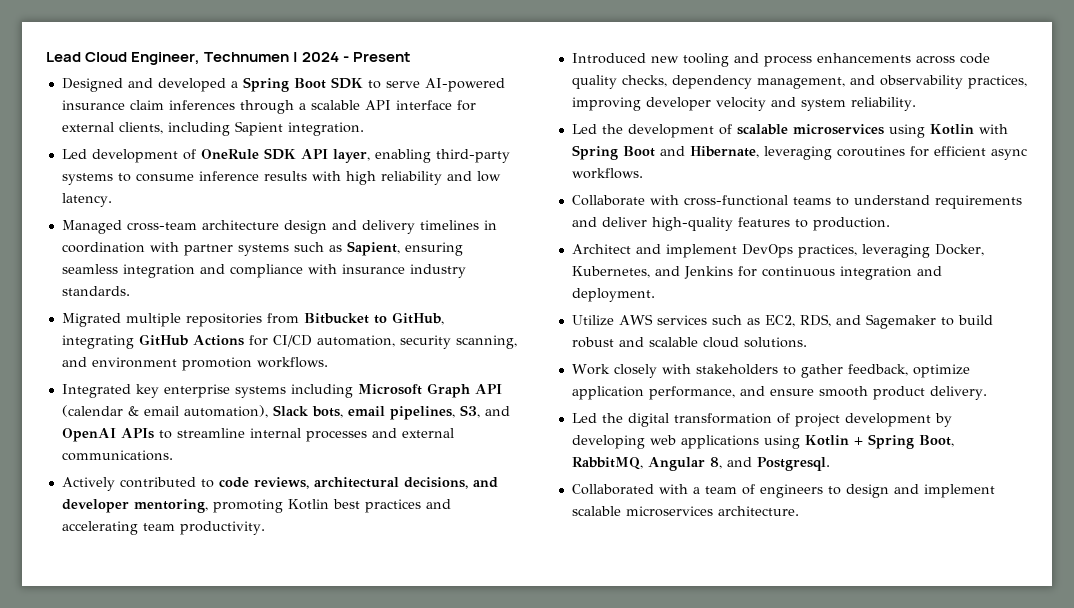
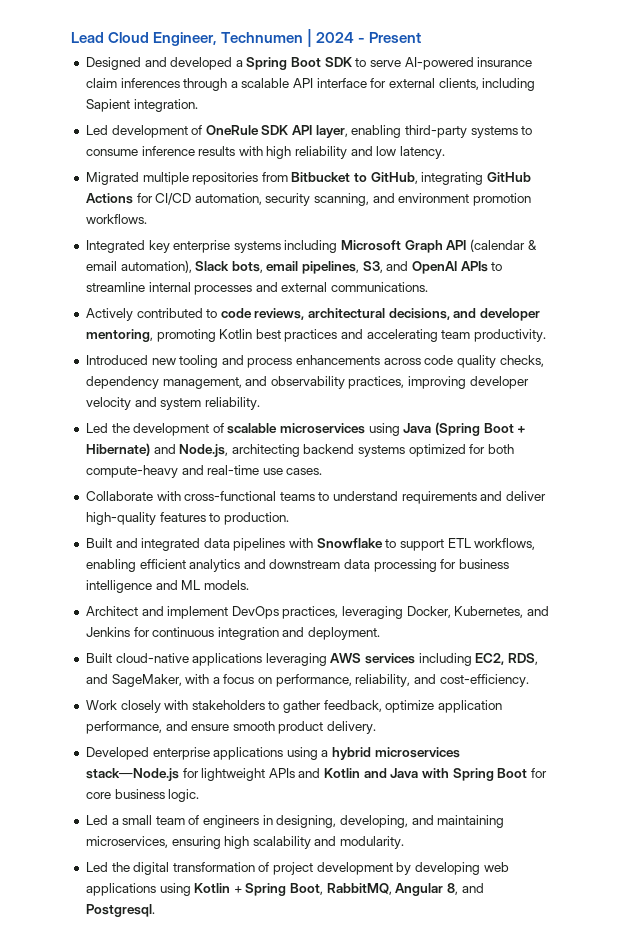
[61,220,497,234] [61,241,463,256] [61,264,466,278] [61,286,130,296] // Managed cross-team architecture design and delivery timelines in coordination with partner systems such as Sapient, ensuring seamless integration and compliance with insurance industry standards. -> (446, 152) none
[929,124,1008,135] [571,145,1027,160] [571,168,643,179] Kotlin with Spring Boot and Hibernate, leveraging coroutines for efficient async workflows. -> [403,422,527,436] [85,443,515,457] [85,465,323,478] Java (Spring Boot + Hibernate) and Node.js, architecting backend systems optimized for both compute-heavy and real-time use cases.
(890, 224) none -> [85,538,536,551] [85,559,510,572] [85,580,249,593] // Built and integrated data pipelines with Snowflake to support ETL workflows, enabling efficient analytics and downstream data processing for business intelligence and ML models.
[571,314,993,329] [571,337,807,348] Utilize AWS services such as EC2, RDS, and Sagemaker to build robust and scalable cloud solutions. -> [85,653,539,666] [85,674,529,687] Built cloud-native applications leveraging AWS services including EC2, RDS, and SageMaker, with a focus on performance, reliability, and cost-efficiency.
(987, 393) none -> [85,747,460,760] [85,768,547,781] [85,789,200,802] [85,815,505,828] [85,836,405,849] // Developed enterprise applications using a hybrid microservices stack—Node.js for lightweight APIs and Kotlin and Java with Spring Boot for core business logic. // Led a small team of engineers in designing, developing, and maintaining microservices, ensuring high scalability and modularity.
[571,484,995,498] [571,506,799,517] // Collaborated with a team of engineers to design and implement scalable microservices architecture. -> (155, 910) none

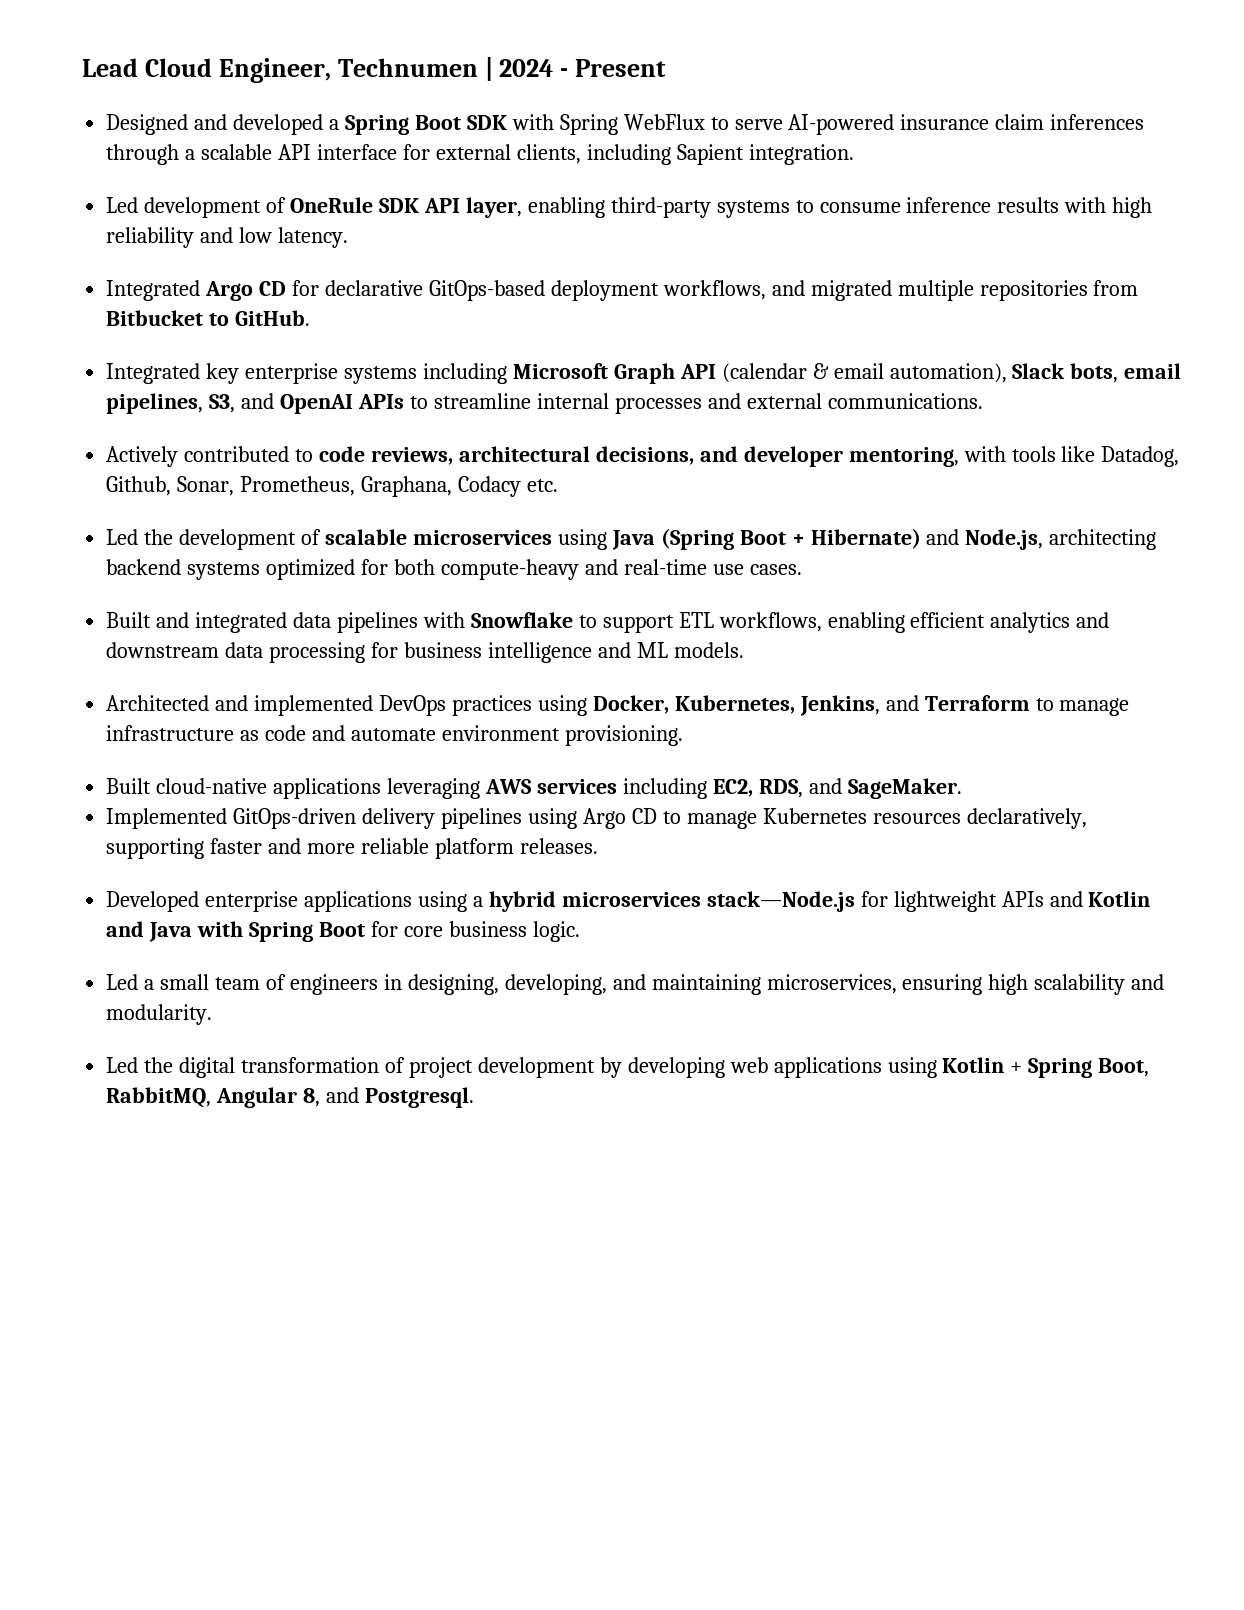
(352, 62) none -> [511,114,705,135] with Spring WebFlux
[85,172,139,185] Migrated -> [106,280,892,301] Integrated Argo CD for declarative GitOps-based deployment workflows, and migrated
[370,172,532,185] [85,193,532,206] [85,214,147,224] GitHub, integrating GitHub Actions for CI/CD automation, security scanning, and environment promotion workflows. -> [235,310,311,326] GitHub.
[156,329,547,342] [85,355,544,368] [85,376,529,389] [85,397,260,410] promoting Kotlin best practices and accelerating team productivity. // Introduced new tooling and process enhancements across code quality checks, dependency management, and observability practices, improving developer velocity and system reliability. -> [963,446,1180,467] [106,476,558,497] with tools like Datadog, Github, Sonar, Prometheus, Graphana, Codacy etc.
[85,491,547,504] [85,512,289,525] // Collaborate with cross-functional teams to understand requirements and deliver high-quality features to production. -> (802, 569) none
[85,606,550,619] [85,627,381,640] Architect and implement DevOps practices, leveraging Docker, Kubernetes, and Jenkins for continuous integration and deployment. -> [106,695,1130,716] [106,725,683,746] Architected and implemented DevOps practices using Docker, Kubernetes, Jenkins, and Terraform to manage infrastructure as code and automate environment provisioning.
[111,674,529,687] [85,700,503,713] [85,721,377,734] SageMaker, with a focus on performance, reliability, and cost-efficiency. // Work closely with stakeholders to gather feedback, optimize application performance, and ensure smooth product delivery. -> [847,778,962,799] [106,808,1087,829] [106,838,598,859] SageMaker. // Implemented GitOps-driven delivery pipelines using Argo CD to manage Kubernetes resources declaratively, supporting faster and more reliable platform releases.

